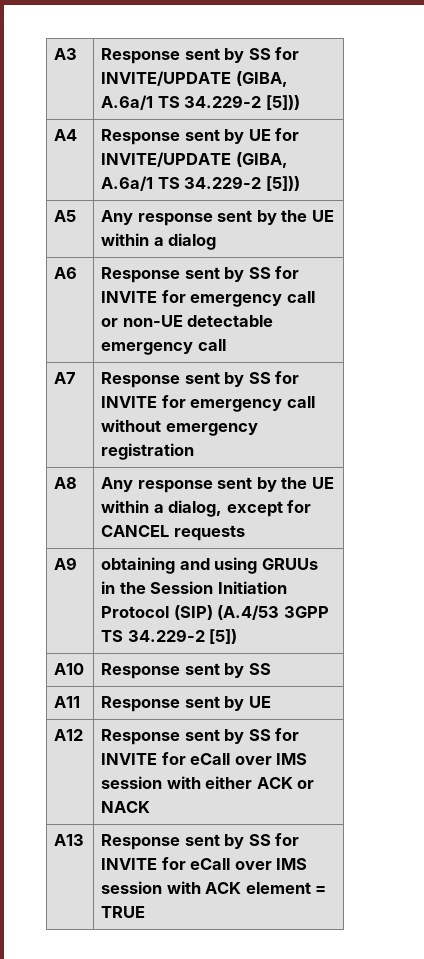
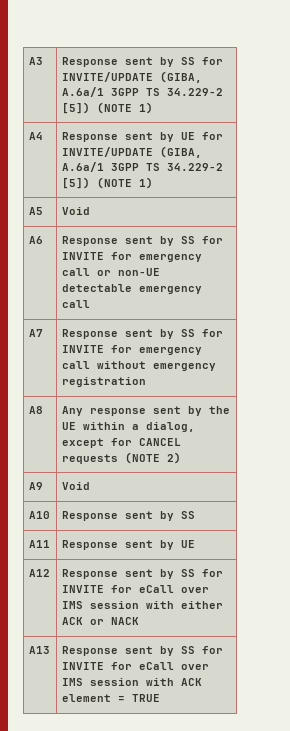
[157,95,300,110] TS 34.229-2 [5])) -> [110,88,223,96] [61,102,153,114] 3GPP TS 34.229-2 [5]) (NOTE 1)
[157,176,300,191] [54,210,77,222] [101,210,334,226] [101,233,217,250] TS 34.229-2 [5])) // A5 | Any response sent by the UE within a dialog -> [110,163,223,171] [61,177,153,189] [28,207,43,215] [61,207,90,215] 3GPP TS 34.229-2 [5]) (NOTE 1) // A5 | Void
(245, 533) none -> [124,452,181,464] (NOTE 2)
[101,557,318,574] [101,581,287,594] [101,605,329,620] [101,629,238,644] obtaining and using GRUUs in the Session Initiation Protocol (SIP) (A.4/53 3GPP TS 34.229-2 [5]) -> [61,482,90,490] Void

